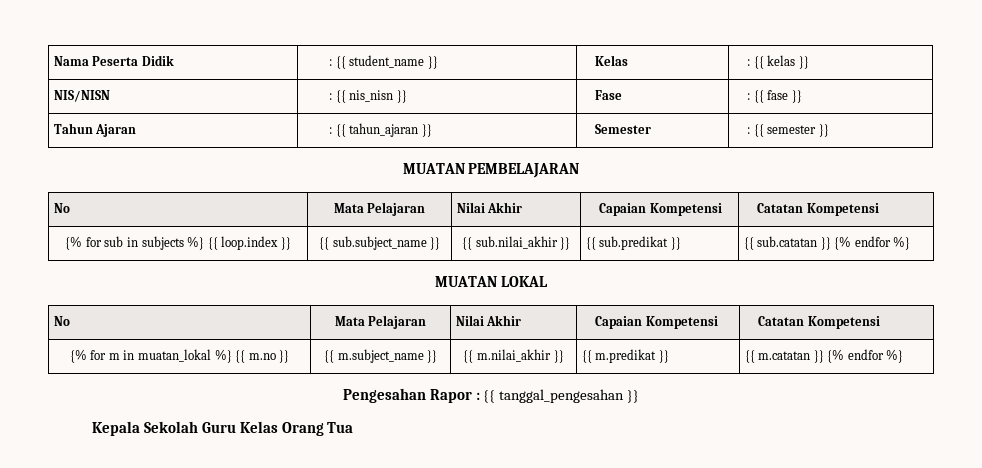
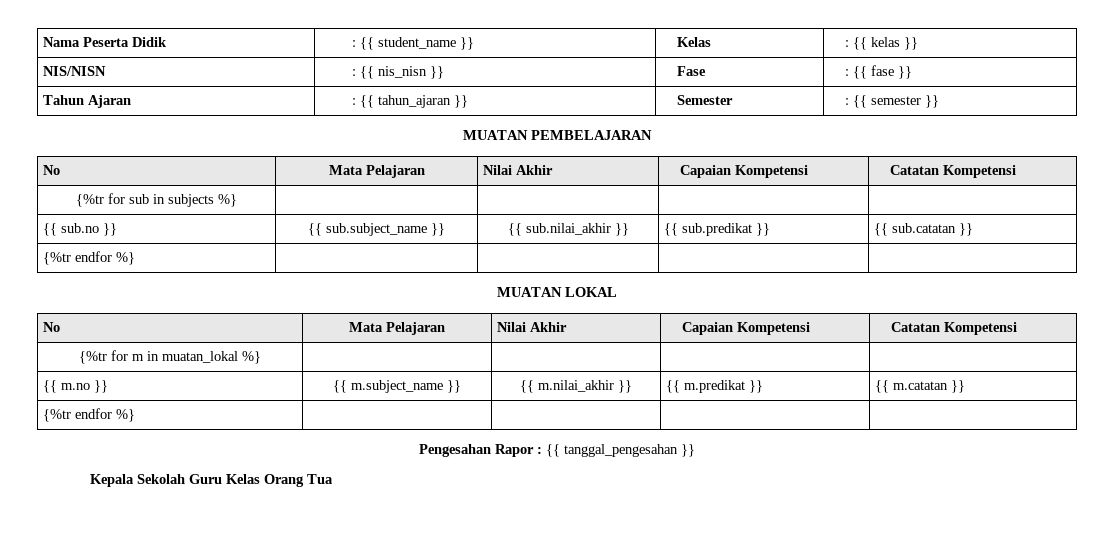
[65,236,83,250] {% -> [76,194,104,207] {%tr
[207,236,279,250] {{ loop.index -> [42,223,99,236] | | | | // {{ sub.no
[834,236,911,250] {% endfor %} -> [42,251,135,265] // {%tr endfor %} | | | |
[69,349,87,363] {% -> [79,351,107,364] {%tr
(232, 356) none -> (261, 357) | | | | //
[827,349,904,363] {% endfor %} -> [42,408,135,422] // {%tr endfor %} | | | |

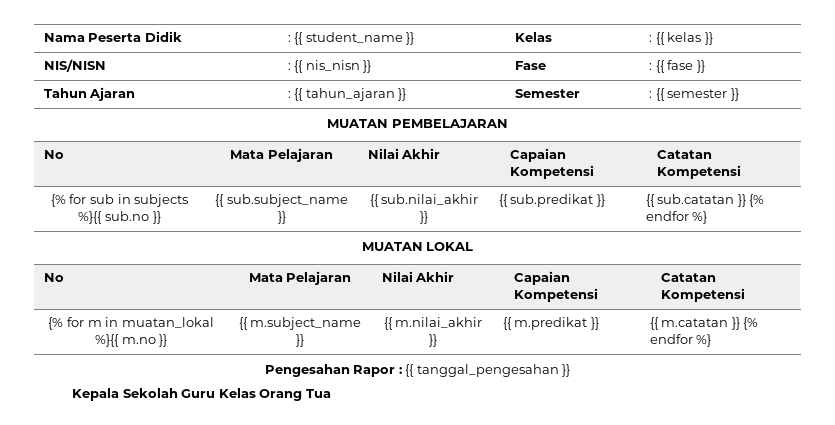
[76,194,104,207] {%tr -> [50,194,66,207] {%
[218,194,237,207] [42,223,57,236] %} | | | | // {{ -> [78,211,103,224] %}{{
[42,251,135,265] // {%tr endfor %} | | | | -> [749,194,765,207] [645,211,708,224] {% endfor %}
[79,351,107,364] {%tr -> [48,317,64,330] {%
[242,351,261,364] [42,380,57,393] %} | | | | // {{ -> [94,334,119,347] %}{{
[42,408,135,422] // {%tr endfor %} | | | | -> [743,317,759,330] [649,334,712,347] {% endfor %}

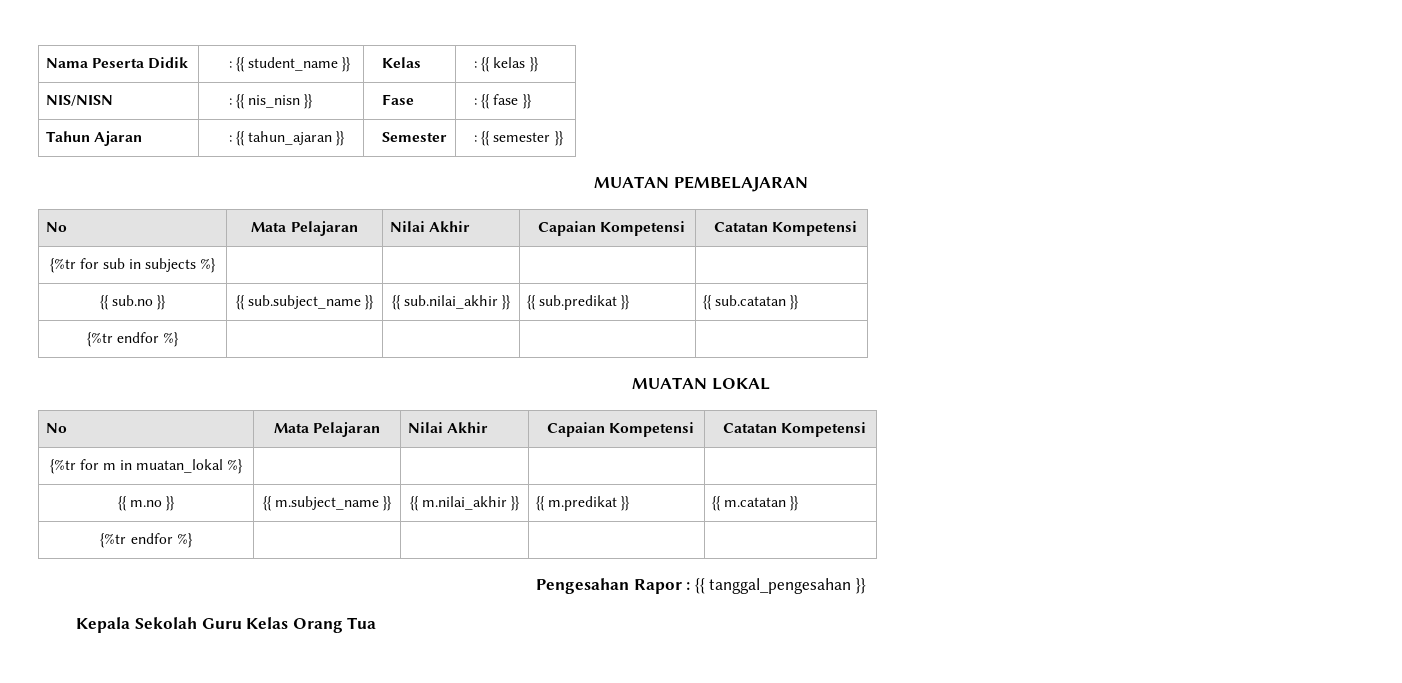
[50,194,66,207] {% -> [49,258,76,273] {%tr
[78,211,103,224] %}{{ -> [200,258,217,273] [99,295,109,310] %} | | | | // {{
[749,194,765,207] [645,211,708,224] {% endfor %} -> [86,332,180,347] // {%tr endfor %} | | | |
[48,317,64,330] {% -> [49,459,76,474] {%tr
[94,334,119,347] %}{{ -> [227,459,244,474] [117,496,127,511] %} | | | | // {{
[743,317,759,330] [649,334,712,347] {% endfor %} -> [100,533,193,548] // {%tr endfor %} | | | |

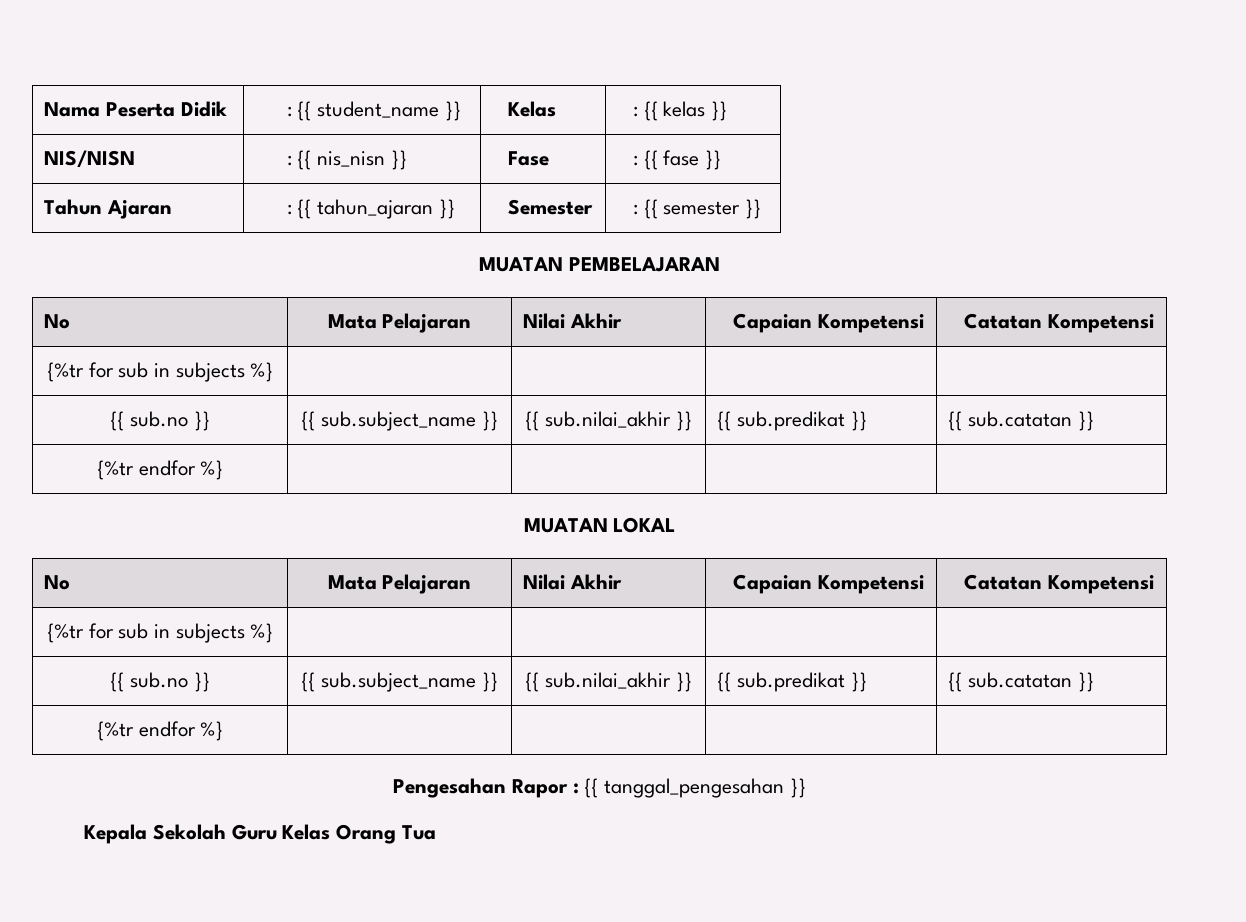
[102,459,244,474] [117,496,176,511] [262,496,393,511] [409,496,521,511] [535,496,630,511] [711,496,786,511] m in muatan_lokal %} | | | | // {{ m.no }} | {{ m.subject_name }} | {{ m.nilai_akhir }} | {{ m.predikat }} | {{ m.catatan -> [118,623,274,643] [110,672,210,692] [301,672,498,692] [525,672,692,692] [717,672,867,692] [948,672,1073,692] sub in subjects %} | | | | // {{ sub.no }} | {{ sub.subject_name }} | {{ sub.nilai_akhir }} | {{ sub.predikat }} | {{ sub.catatan

